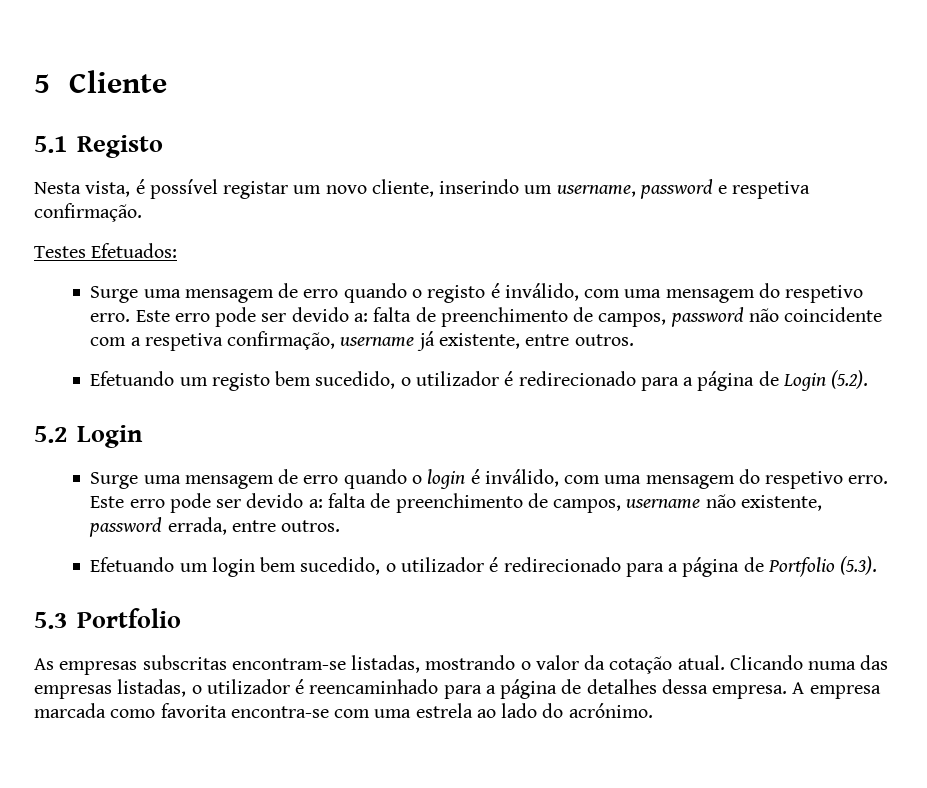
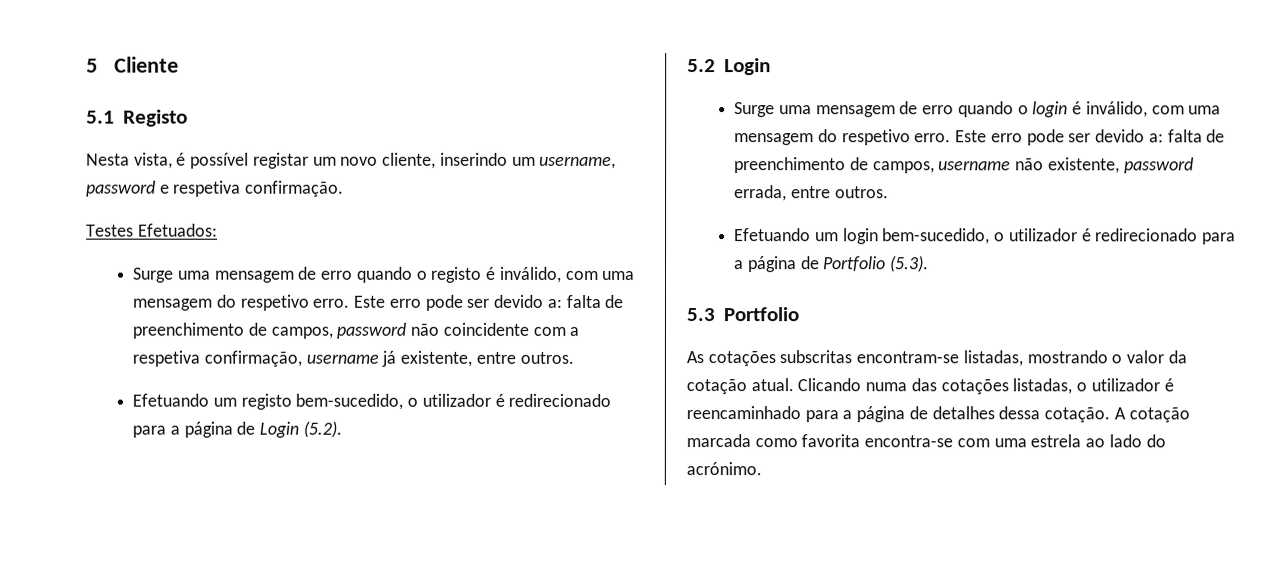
[275,371,396,389] bem sucedido, -> [295,393,404,410] bem-sucedido,
[260,557,381,575] bem sucedido, -> [882,228,991,245] bem-sucedido,
[59,661,138,675] empresas -> [707,351,776,367] cotações
[34,685,112,699] empresas -> [940,379,1009,395] cotações
[712,682,881,699] empresa. A empresa -> [1044,407,1190,423] cotação. A cotação

